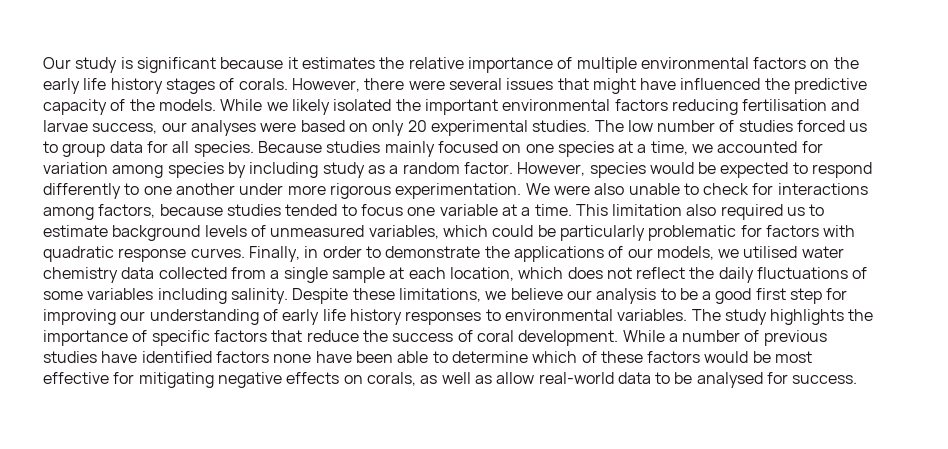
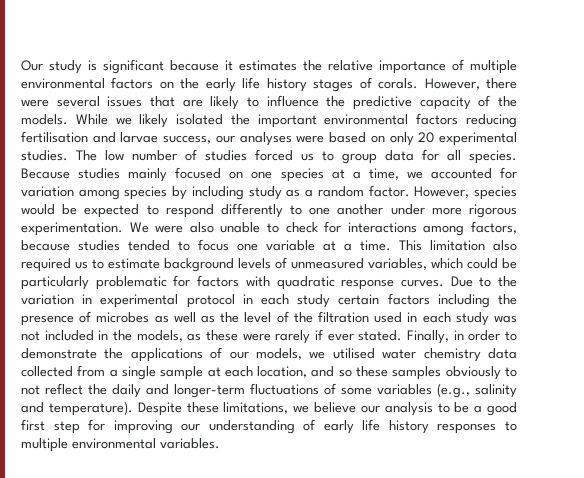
[592,78,761,94] might have influenced -> [182,95,319,110] are likely to influence
(245, 253) none -> [450,276,517,287] [21,293,517,308] [21,311,517,326] [21,329,403,344] Due to the variation in experimental protocol in each study certain factors including the presence of microbes as well as the level of the filtration used in each study was not included in the models, as these were rarely if ever stated.
[518,267,603,279] which does -> [311,366,518,380] and so these samples obviously to
(754, 275) none -> [146,384,245,398] and longer-term
[157,288,288,304] including salinity. -> [437,383,517,398] [21,401,133,416] (e.g., salinity and temperature).
(501, 315) none -> [21,438,68,452] multiple
[691,309,874,325] [43,330,827,346] [43,351,813,363] [43,372,858,388] The study highlights the importance of specific factors that reduce the success of coral development. While a number of previous studies have identified factors none have been able to determine which of these factors would be most effective for mitigating negative effects on corals, as well as allow real-world data to be analysed for success. -> (220, 443) none

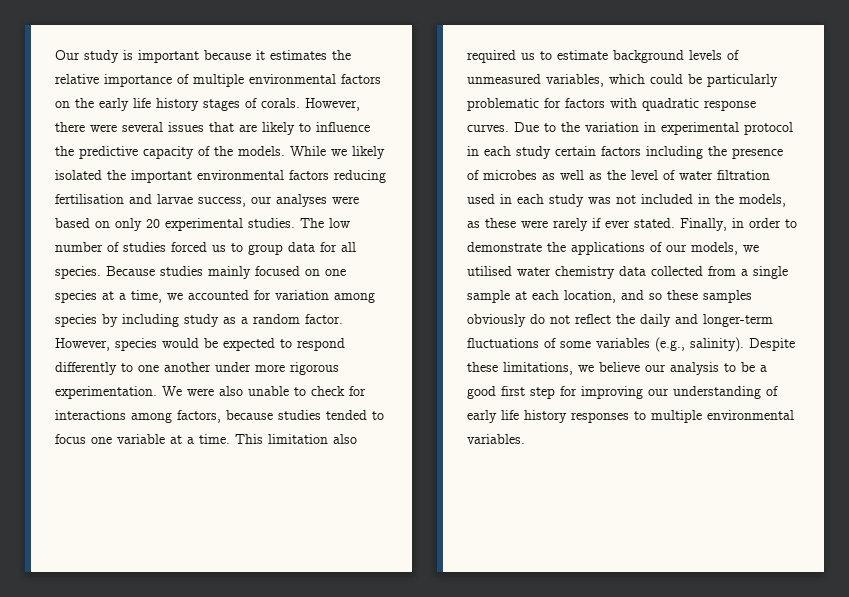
[103,59,164,74] significant -> [138,50,199,63] important
[293,312,313,323] the -> [679,171,713,180] water
[505,367,518,377] to -> [530,314,545,324] do
[475,384,517,398] [21,401,133,416] salinity and temperature). -> [690,337,744,352] salinity).

